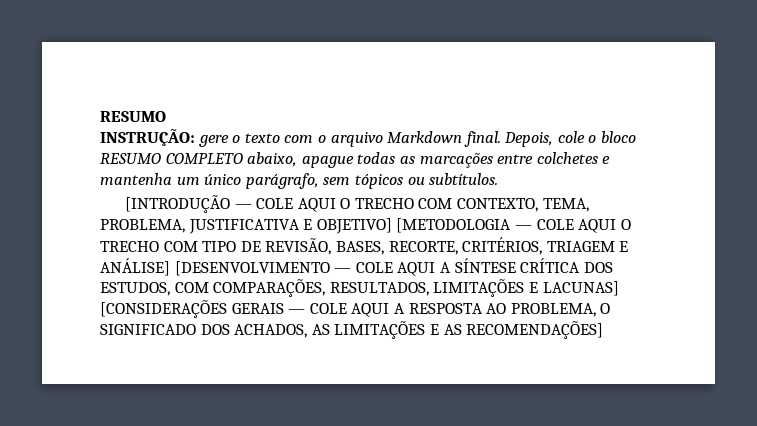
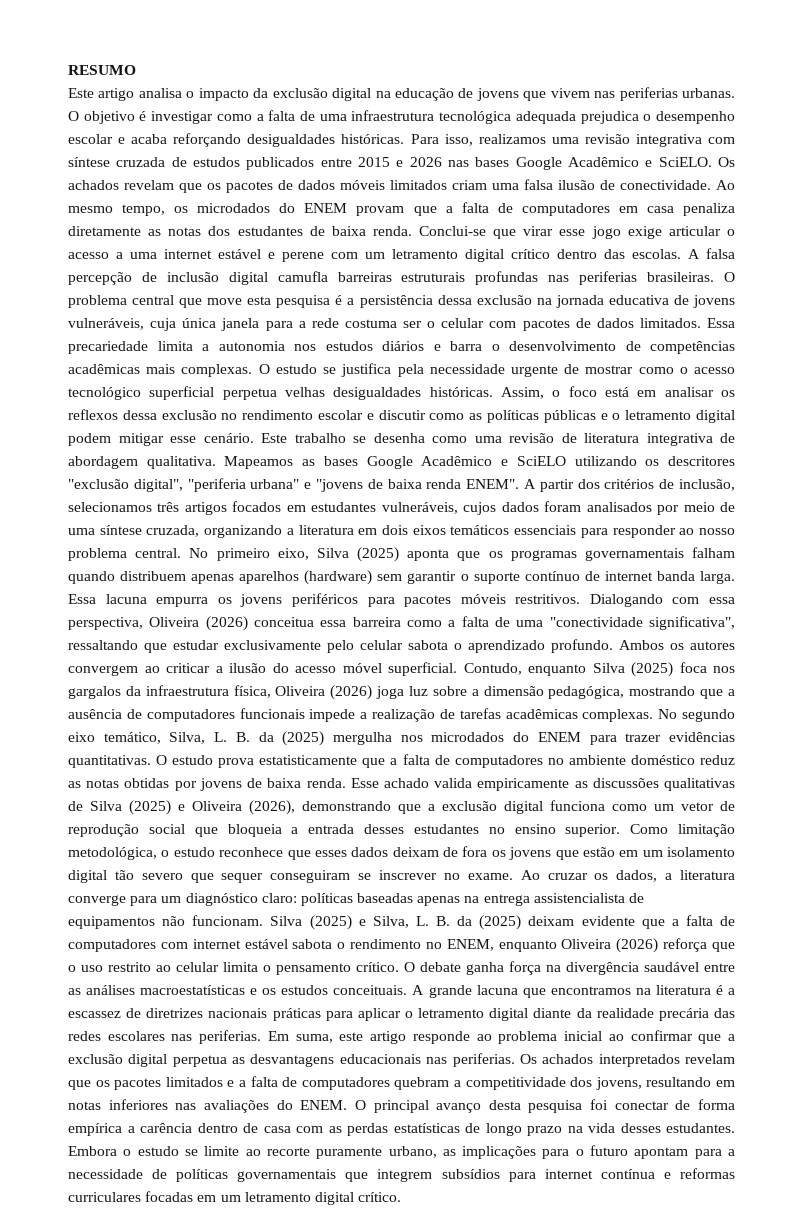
[100,129,637,147] [100,152,611,168] [100,173,499,189] [124,195,589,213] [100,218,631,234] [100,237,629,255] [100,258,613,276] [100,279,619,297] [100,300,611,318] [100,321,604,339] INSTRUÇÃO: gere o texto com o arquivo Markdown final. Depois, cole o bloco RESUMO COMPLETO abaixo, apague todas as marcações entre colchetes e mantenha um único parágrafo, sem tópicos ou subtítulos. // [INTRODUÇÃO — COLE AQUI O TRECHO COM CONTEXTO, TEMA, PROBLEMA, JUSTIFICATIVA E OBJETIVO] [METODOLOGIA — COLE AQUI O TRECHO COM TIPO DE REVISÃO, BASES, RECORTE, CRITÉRIOS, TRIAGEM E ANÁLISE] [DESENVOLVIMENTO — COLE AQUI A SÍNTESE CRÍTICA DOS ESTUDOS, COM COMPARAÇÕES, RESULTADOS, LIMITAÇÕES E LACUNAS] [CONSIDERAÇÕES GERAIS — COLE AQUI A RESPOSTA AO PROBLEMA, O SIGNIFICADO DOS ACHADOS, AS LIMITAÇÕES E AS RECOMENDAÇÕES] -> [68,87,735,101] [68,110,735,124] [68,133,735,147] [68,157,736,170] [68,179,735,193] [68,202,735,216] [68,226,735,239] [68,248,735,262] [68,271,735,285] [68,295,736,308] [68,318,735,331] [68,341,735,354] [68,363,735,377] [68,386,735,400] [68,409,735,423] [68,433,735,446] [68,456,736,469] [68,478,735,492] [68,501,735,515] [68,525,735,538] [68,547,735,562] [68,570,736,585] [68,593,736,607] [68,616,735,631] [68,639,735,653] [68,662,735,677] [68,685,735,700] [68,708,735,722] [68,731,735,746] [68,754,736,768] [68,778,735,791] [68,800,735,815] [68,824,735,837] [68,846,735,860] [68,870,736,883] [68,893,645,906] [68,915,735,930] [68,938,735,953] [68,961,735,975] [68,985,736,998] [68,1008,735,1021] [68,1030,736,1044] [68,1053,735,1067] [68,1076,736,1090] [68,1099,735,1113] [68,1123,735,1136] [68,1145,735,1159] [68,1168,736,1182] [68,1191,402,1205] Este artigo analisa o impacto da exclusão digital na educação de jovens que vivem nas periferias urbanas. O objetivo é investigar como a falta de uma infraestrutura tecnológica adequada prejudica o desempenho escolar e acaba reforçando desigualdades históricas. Para isso, realizamos uma revisão integrativa com síntese cruzada de estudos publicados entre 2015 e 2026 nas bases Google Acadêmico e SciELO. Os achados revelam que os pacotes de dados móveis limitados criam uma falsa ilusão de conectividade. Ao mesmo tempo, os microdados do ENEM provam que a falta de computadores em casa penaliza diretamente as notas dos estudantes de baixa renda. Conclui-se que virar esse jogo exige articular o acesso a uma internet estável e perene com um letramento digital crítico dentro das escolas. A falsa percepção de inclusão digital camufla barreiras estruturais profundas nas periferias brasileiras. O problema central que move esta pesquisa é a persistência dessa exclusão na jornada educativa de jovens vulneráveis, cuja única janela para a rede costuma ser o celular com pacotes de dados limitados. Essa precariedade limita a autonomia nos estudos diários e barra o desenvolvimento de competências acadêmicas mais complexas. O estudo se justifica pela necessidade urgente de mostrar como o acesso tecnológico superficial perpetua velhas desigualdades históricas. Assim, o foco está em analisar os reflexos dessa exclusão no rendimento escolar e discutir como as políticas públicas e o letramento digital podem mitigar esse cenário. Este trabalho se desenha como uma revisão de literatura integrativa de abordagem qualitativa. Mapeamos as bases Google Acadêmico e SciELO utilizando os descritores "exclusão digital", "periferia urbana" e "jovens de baixa renda ENEM". A partir dos critérios de inclusão, selecionamos três artigos focados em estudantes vulneráveis, cujos dados foram analisados por meio de uma síntese cruzada, organizando a literatura em dois eixos temáticos essenciais para responder ao nosso problema central. No primeiro eixo, Silva (2025) aponta que os programas governamentais falham quando distribuem apenas aparelhos (hardware) sem garantir o suporte contínuo de internet banda larga. Essa lacuna empurra os jovens periféricos para pacotes móveis restritivos. Dialogando com essa perspectiva, Oliveira (2026) conceitua essa barreira como a falta de uma "conectividade significativa", ressaltando que estudar exclusivamente pelo celular sabota o aprendizado profundo. Ambos os autores convergem ao criticar a ilusão do acesso móvel superficial. Contudo, enquanto Silva (2025) foca nos gargalos da infraestrutura física, Oliveira (2026) joga luz sobre a dimensão pedagógica, mostrando que a ausência de computadores funcionais impede a realização de tarefas acadêmicas complexas. No segundo eixo temático, Silva, L. B. da (2025) mergulha nos microdados do ENEM para trazer evidências quantitativas. O estudo prova estatisticamente que a falta de computadores no ambiente doméstico reduz as notas obtidas por jovens de baixa renda. Esse achado valida empiricamente as discussões qualitativas de Silva (2025) e Oliveira (2026), demonstrando que a exclusão digital funciona como um vetor de reprodução social que bloqueia a entrada desses estudantes no ensino superior. Como limitação metodológica, o estudo reconhece que esses dados deixam de fora os jovens que estão em um isolamento digital tão severo que sequer conseguiram se inscrever no exame. Ao cruzar os dados, a literatura converge para um diagnóstico claro: políticas baseadas apenas na entrega assistencialista de equipamentos não funcionam. Silva (2025) e Silva, L. B. da (2025) deixam evidente que a falta de computadores com internet estável sabota o rendimento no ENEM, enquanto Oliveira (2026) reforça que o uso restrito ao celular limita o pensamento crítico. O debate ganha força na divergência saudável entre as análises macroestatísticas e os estudos conceituais. A grande lacuna que encontramos na literatura é a escassez de diretrizes nacionais práticas para aplicar o letramento digital diante da realidade precária das redes escolares nas periferias. Em suma, este artigo responde ao problema inicial ao confirmar que a exclusão digital perpetua as desvantagens educacionais nas periferias. Os achados interpretados revelam que os pacotes limitados e a falta de computadores quebram a competitividade dos jovens, resultando em notas inferiores nas avaliações do ENEM. O principal avanço desta pesquisa foi conectar de forma empírica a carência dentro de casa com as perdas estatísticas de longo prazo na vida desses estudantes. Embora o estudo se limite ao recorte puramente urbano, as implicações para o futuro apontam para a necessidade de políticas governamentais que integrem subsídios para internet contínua e reformas curriculares focadas em um letramento digital crítico.

